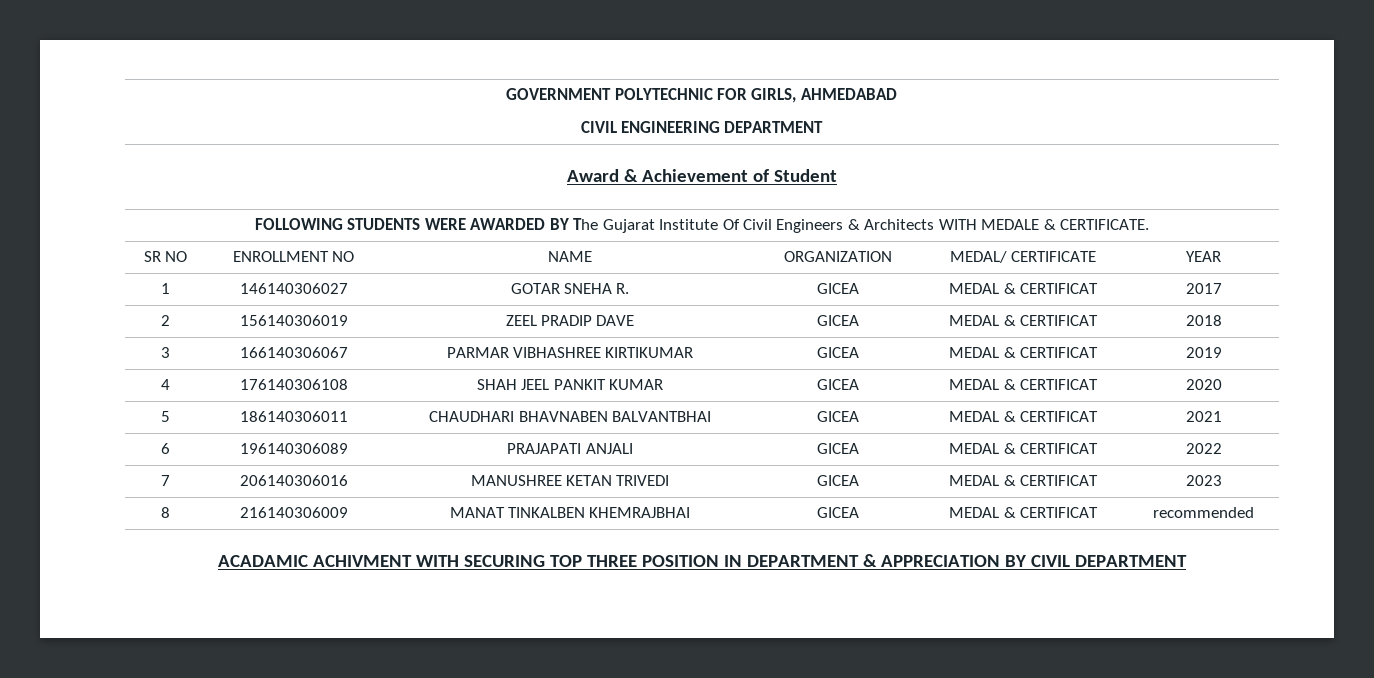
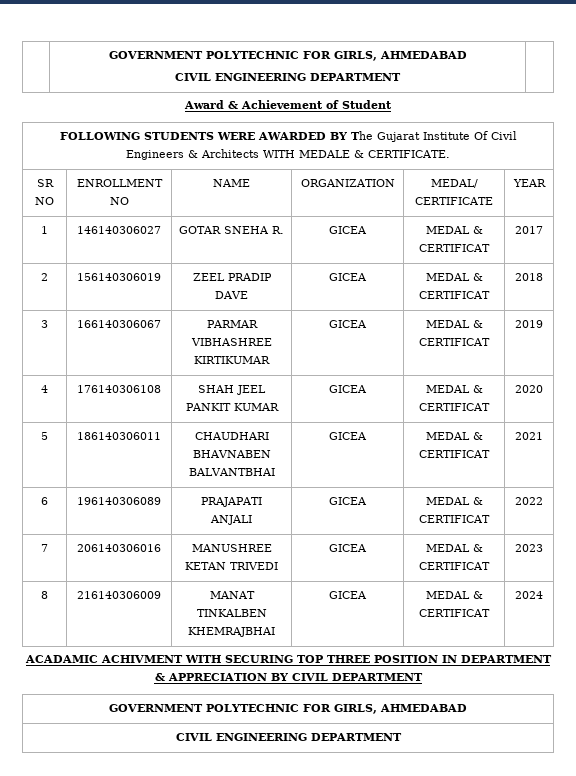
[1153,507,1254,518] recommended -> [515,591,543,599] 2024
(1187, 561) none -> [108,704,467,714] [175,733,402,741] // GOVERNMENT POLYTECHNIC FOR GIRLS, AHMEDABAD // CIVIL ENGINEERING DEPARTMENT

